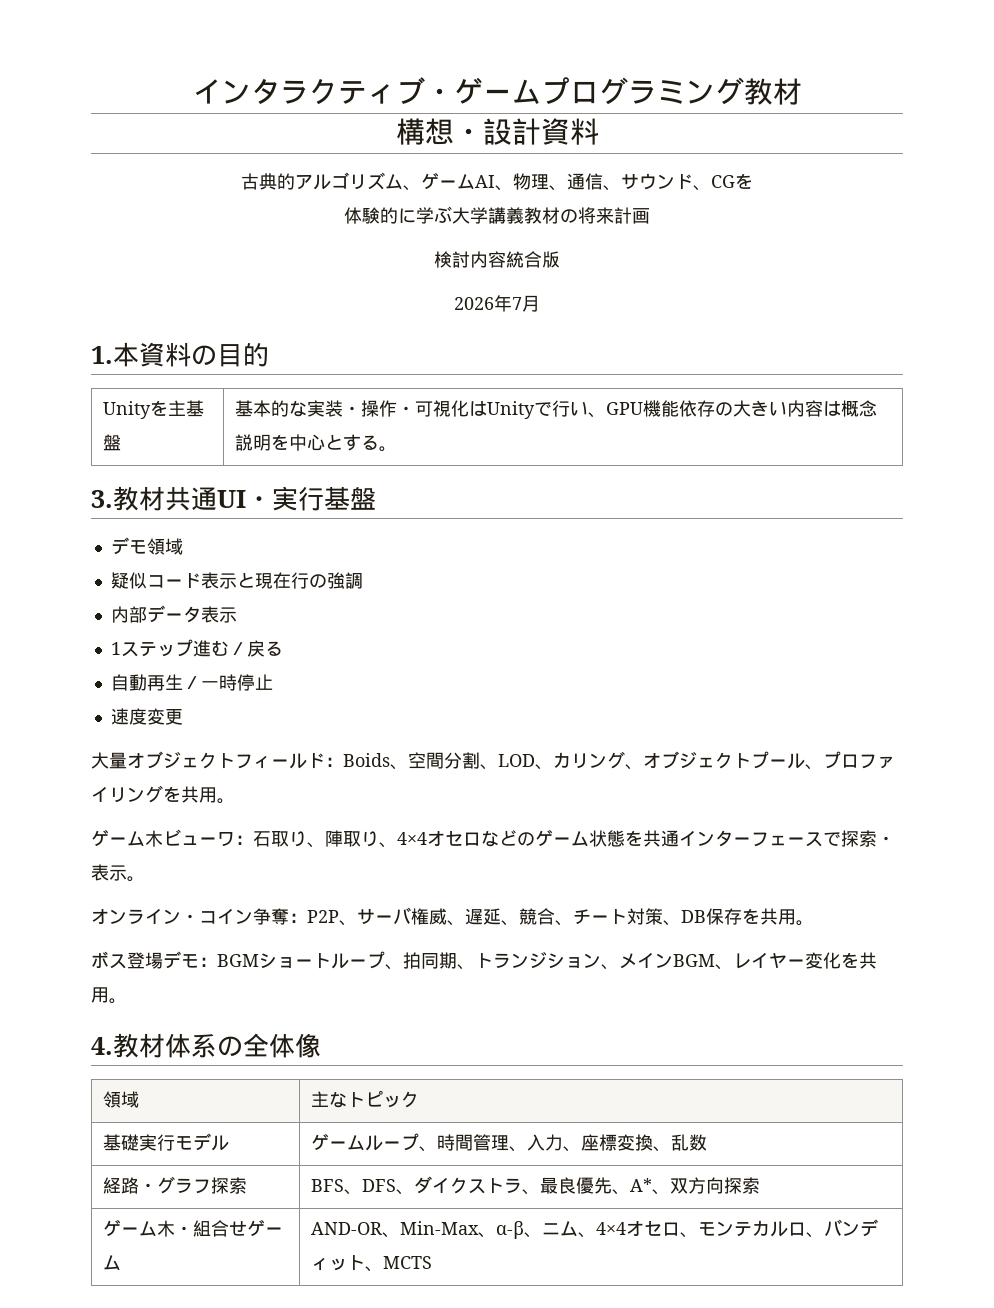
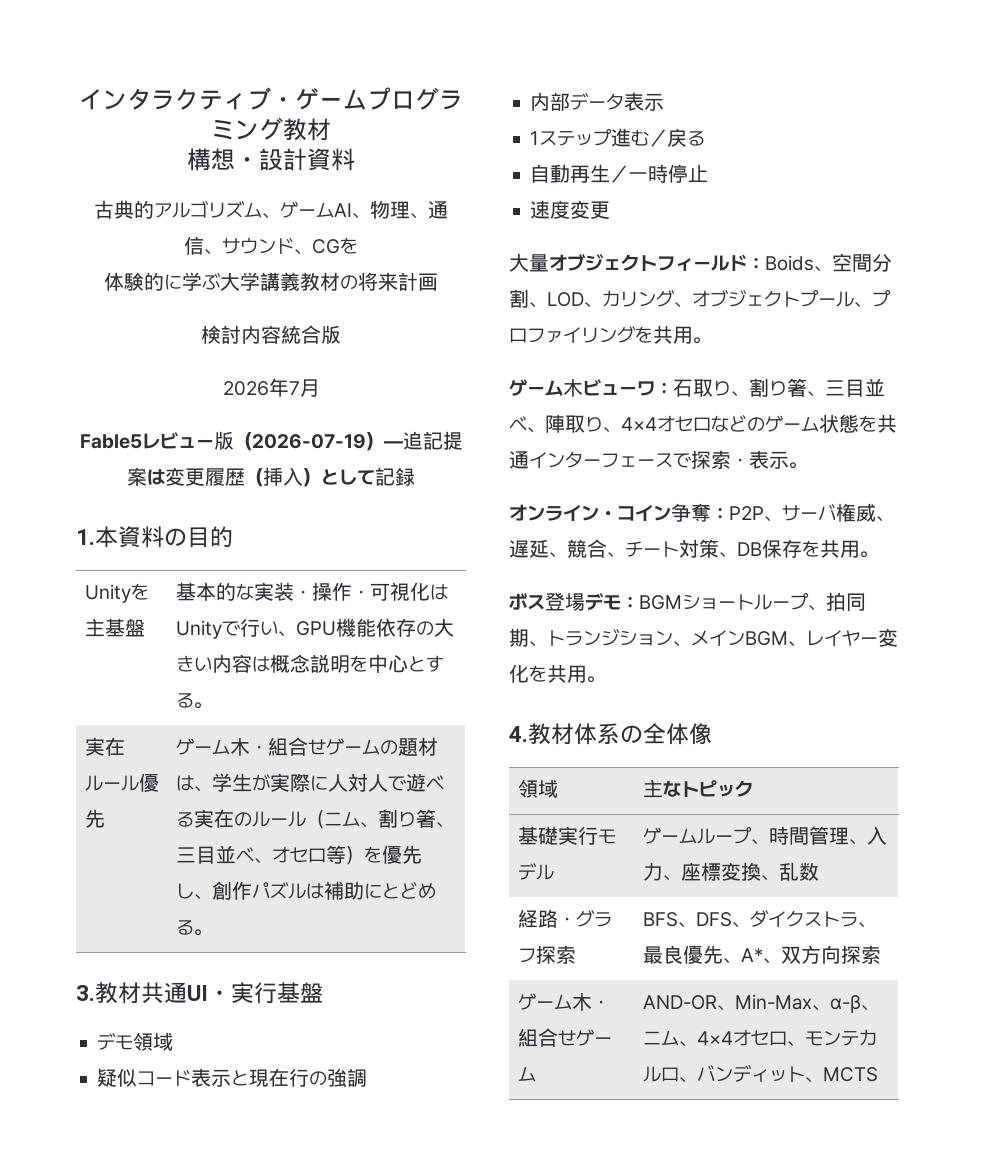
(540, 303) none -> [79,431,463,451] [127,467,415,487] // Fable5レビュー版（2026-07-19）—追記提案は変更履歴（挿入）として記録
(397, 449) none -> [84,737,125,756] [84,773,159,792] [84,809,105,828] [175,737,438,756] [175,773,444,792] [175,809,454,829] [175,845,422,865] [175,881,436,900] [175,920,212,936] // 実在ルール優先 | ゲーム木・組合せゲームの題材は、学生が実際に人対人で遊べる実在のルール（ニム、割り箸、三目並べ、オセロ等）を優先し、創作パズルは補助にとどめる。
(325, 845) none -> [749,378,885,397] [509,416,545,433] 割り箸、三目並べ、

